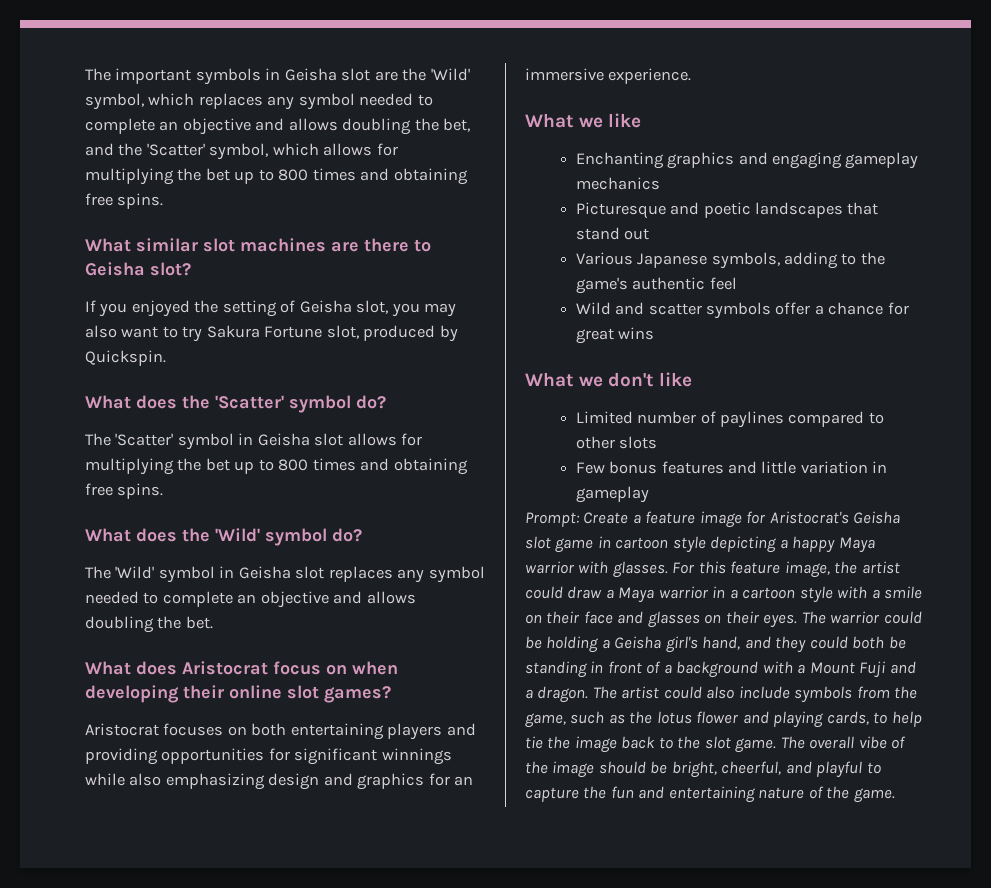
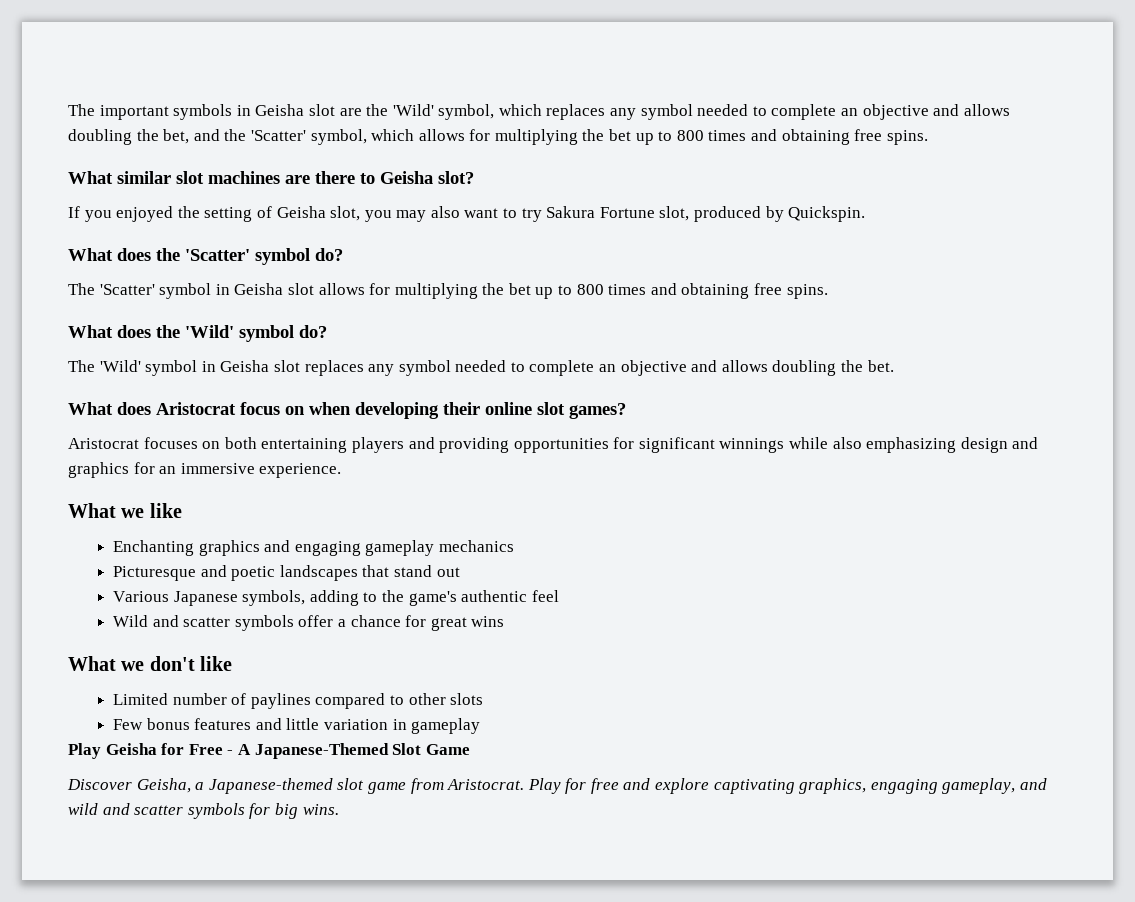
[525,511,901,528] [525,536,875,553] [525,561,900,578] [525,586,923,603] [525,611,922,628] [525,636,906,653] [525,661,916,678] [525,686,918,703] [525,711,922,728] [525,736,907,753] [525,761,881,778] [525,786,895,803] Prompt: Create a feature image for Aristocrat's Geisha slot game in cartoon style depicting a happy Maya warrior with glasses. For this feature image, the artist could draw a Maya warrior in a cartoon style with a smile on their face and glasses on their eyes. The warrior could be holding a Geisha girl's hand, and they could both be standing in front of a background with a Mount Fuji and a dragon. The artist could also include symbols from the game, such as the lotus flower and playing cards, to help tie the image back to the slot game. The overall vibe of the image should be bright, cheerful, and playful to capture the fun and entertaining nature of the game. -> [68,743,470,759] [67,778,1048,794] [68,803,339,819] Play Geisha for Free - A Japanese-Themed Slot Game // Discover Geisha, a Japanese-themed slot game from Aristocrat. Play for free and explore captivating graphics, engaging gameplay, and wild and scatter symbols for big wins.

